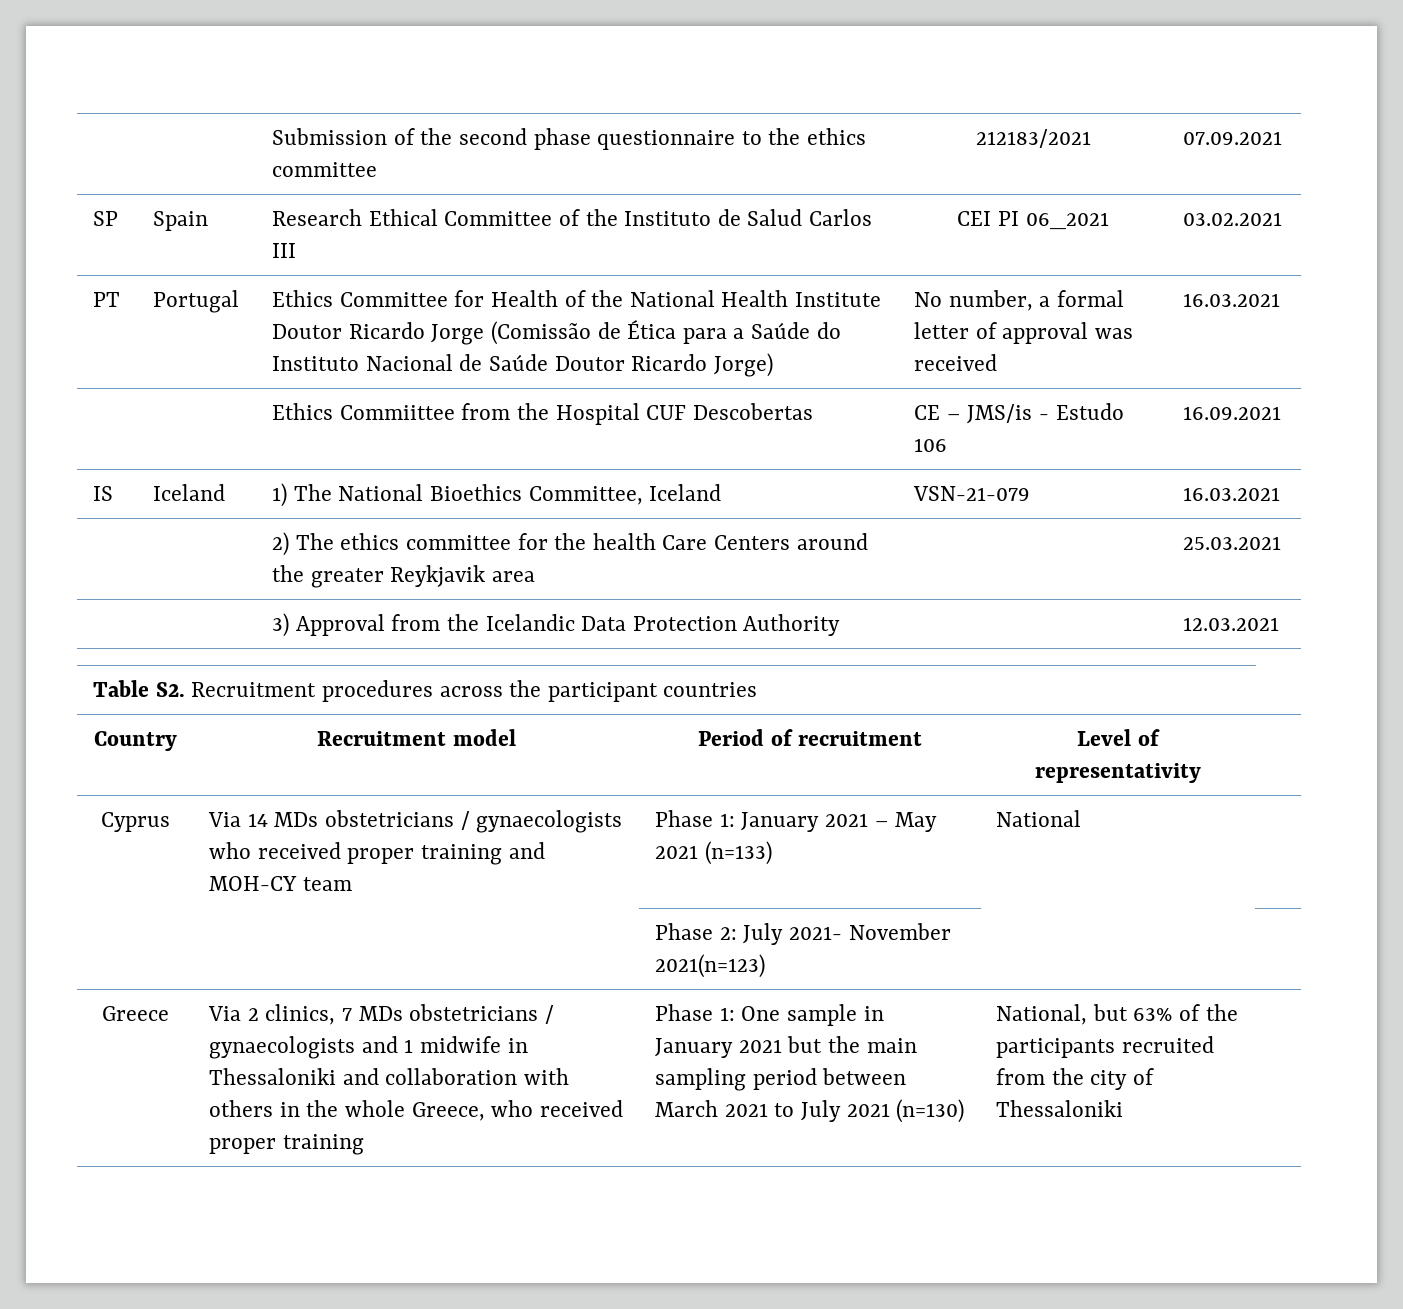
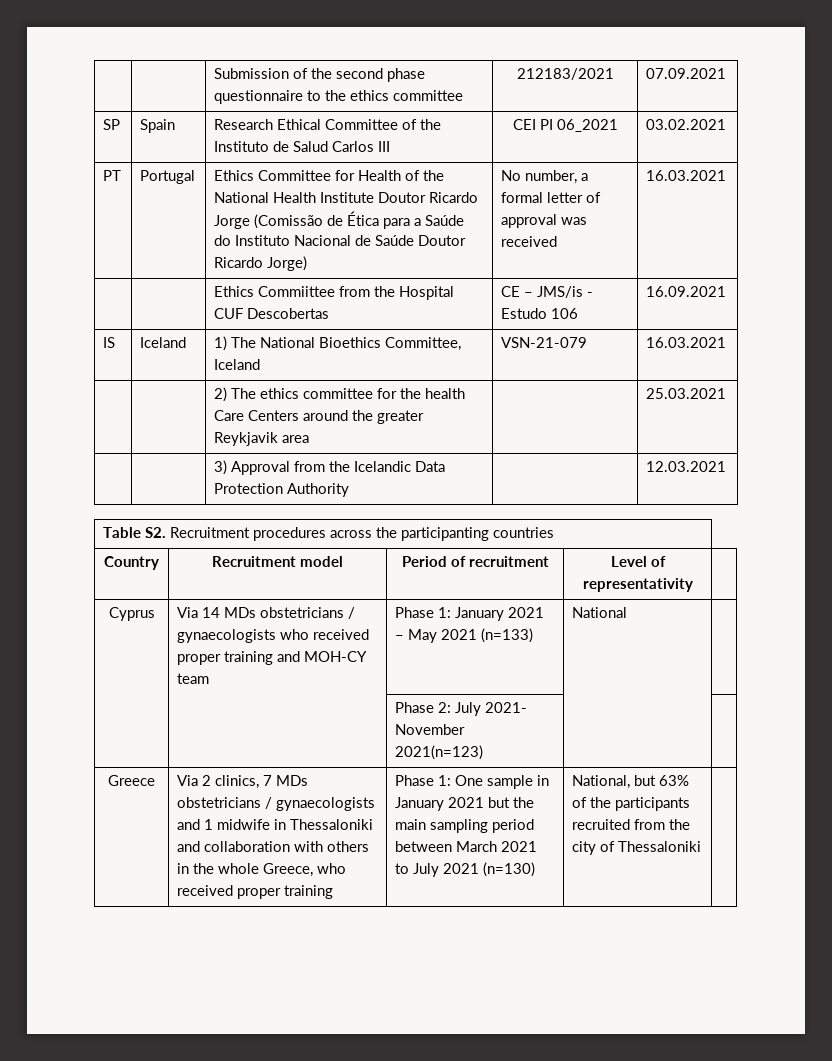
[547,682,658,702] participant -> [401,527,490,541] participanting

